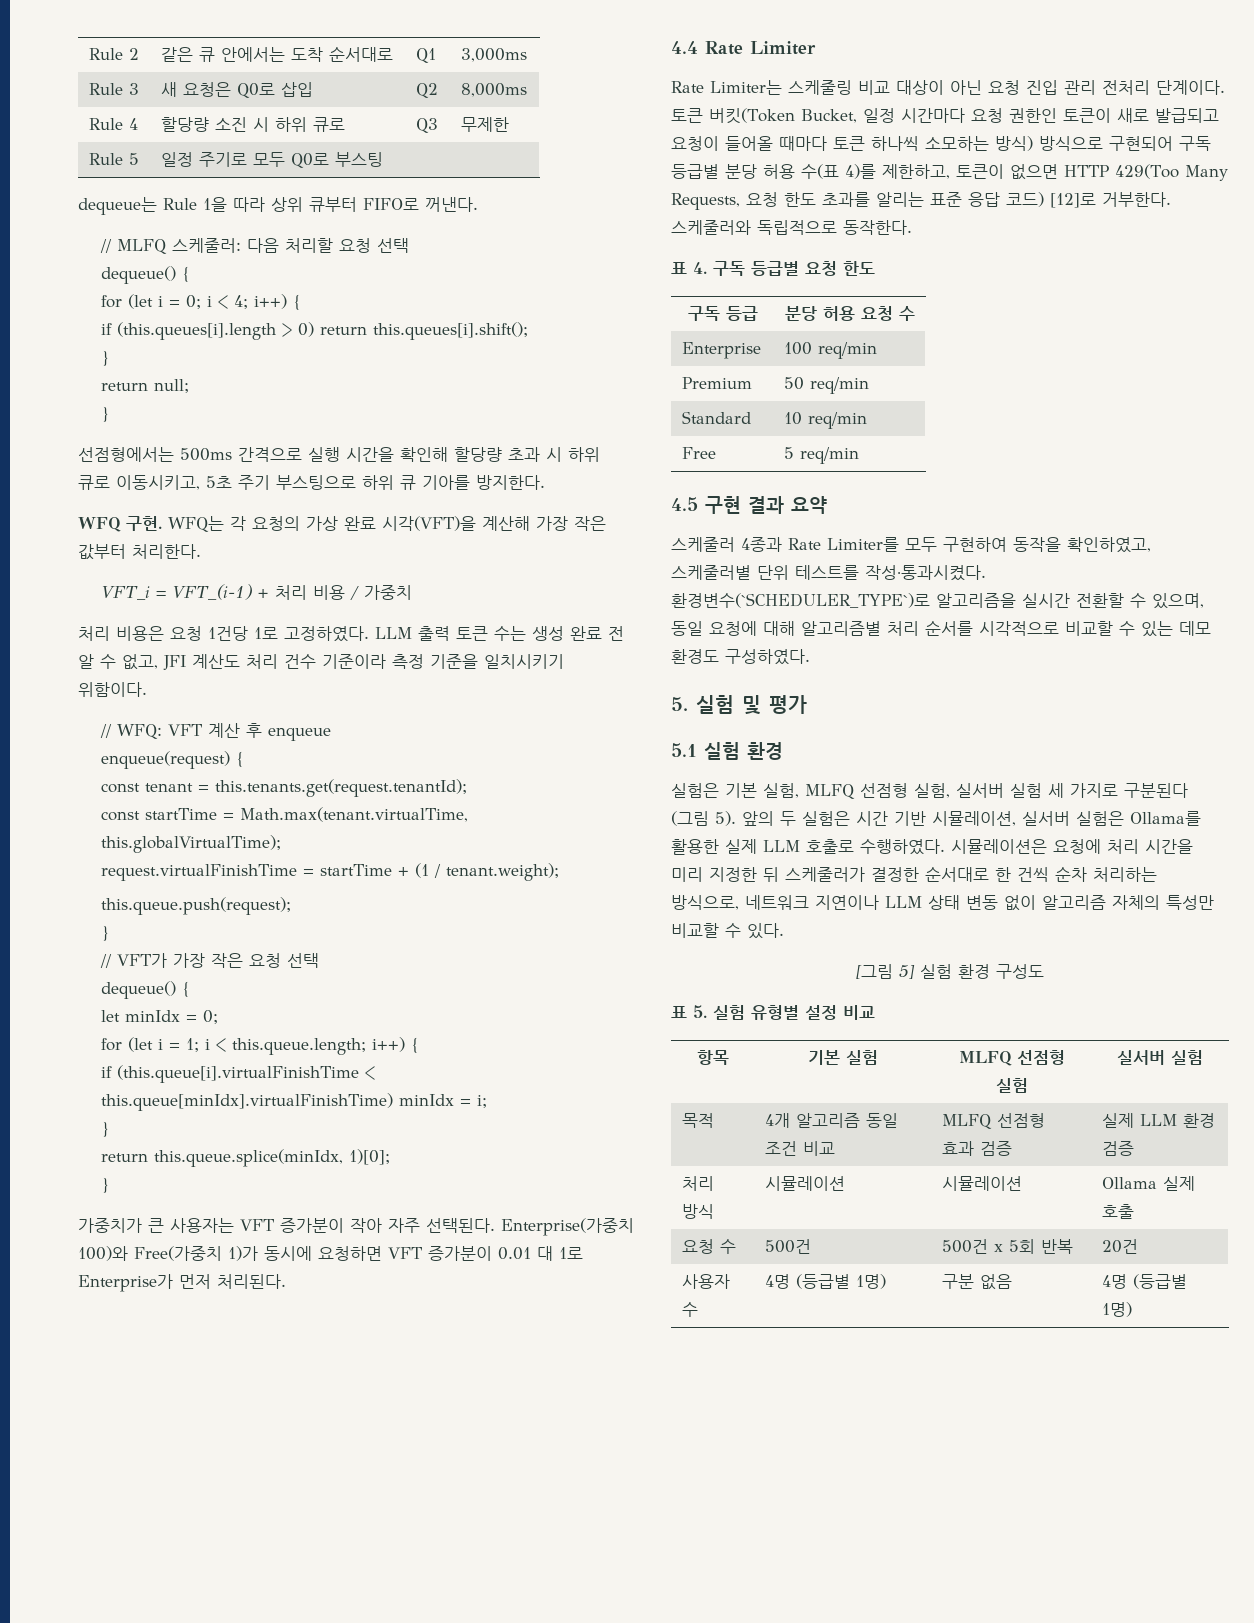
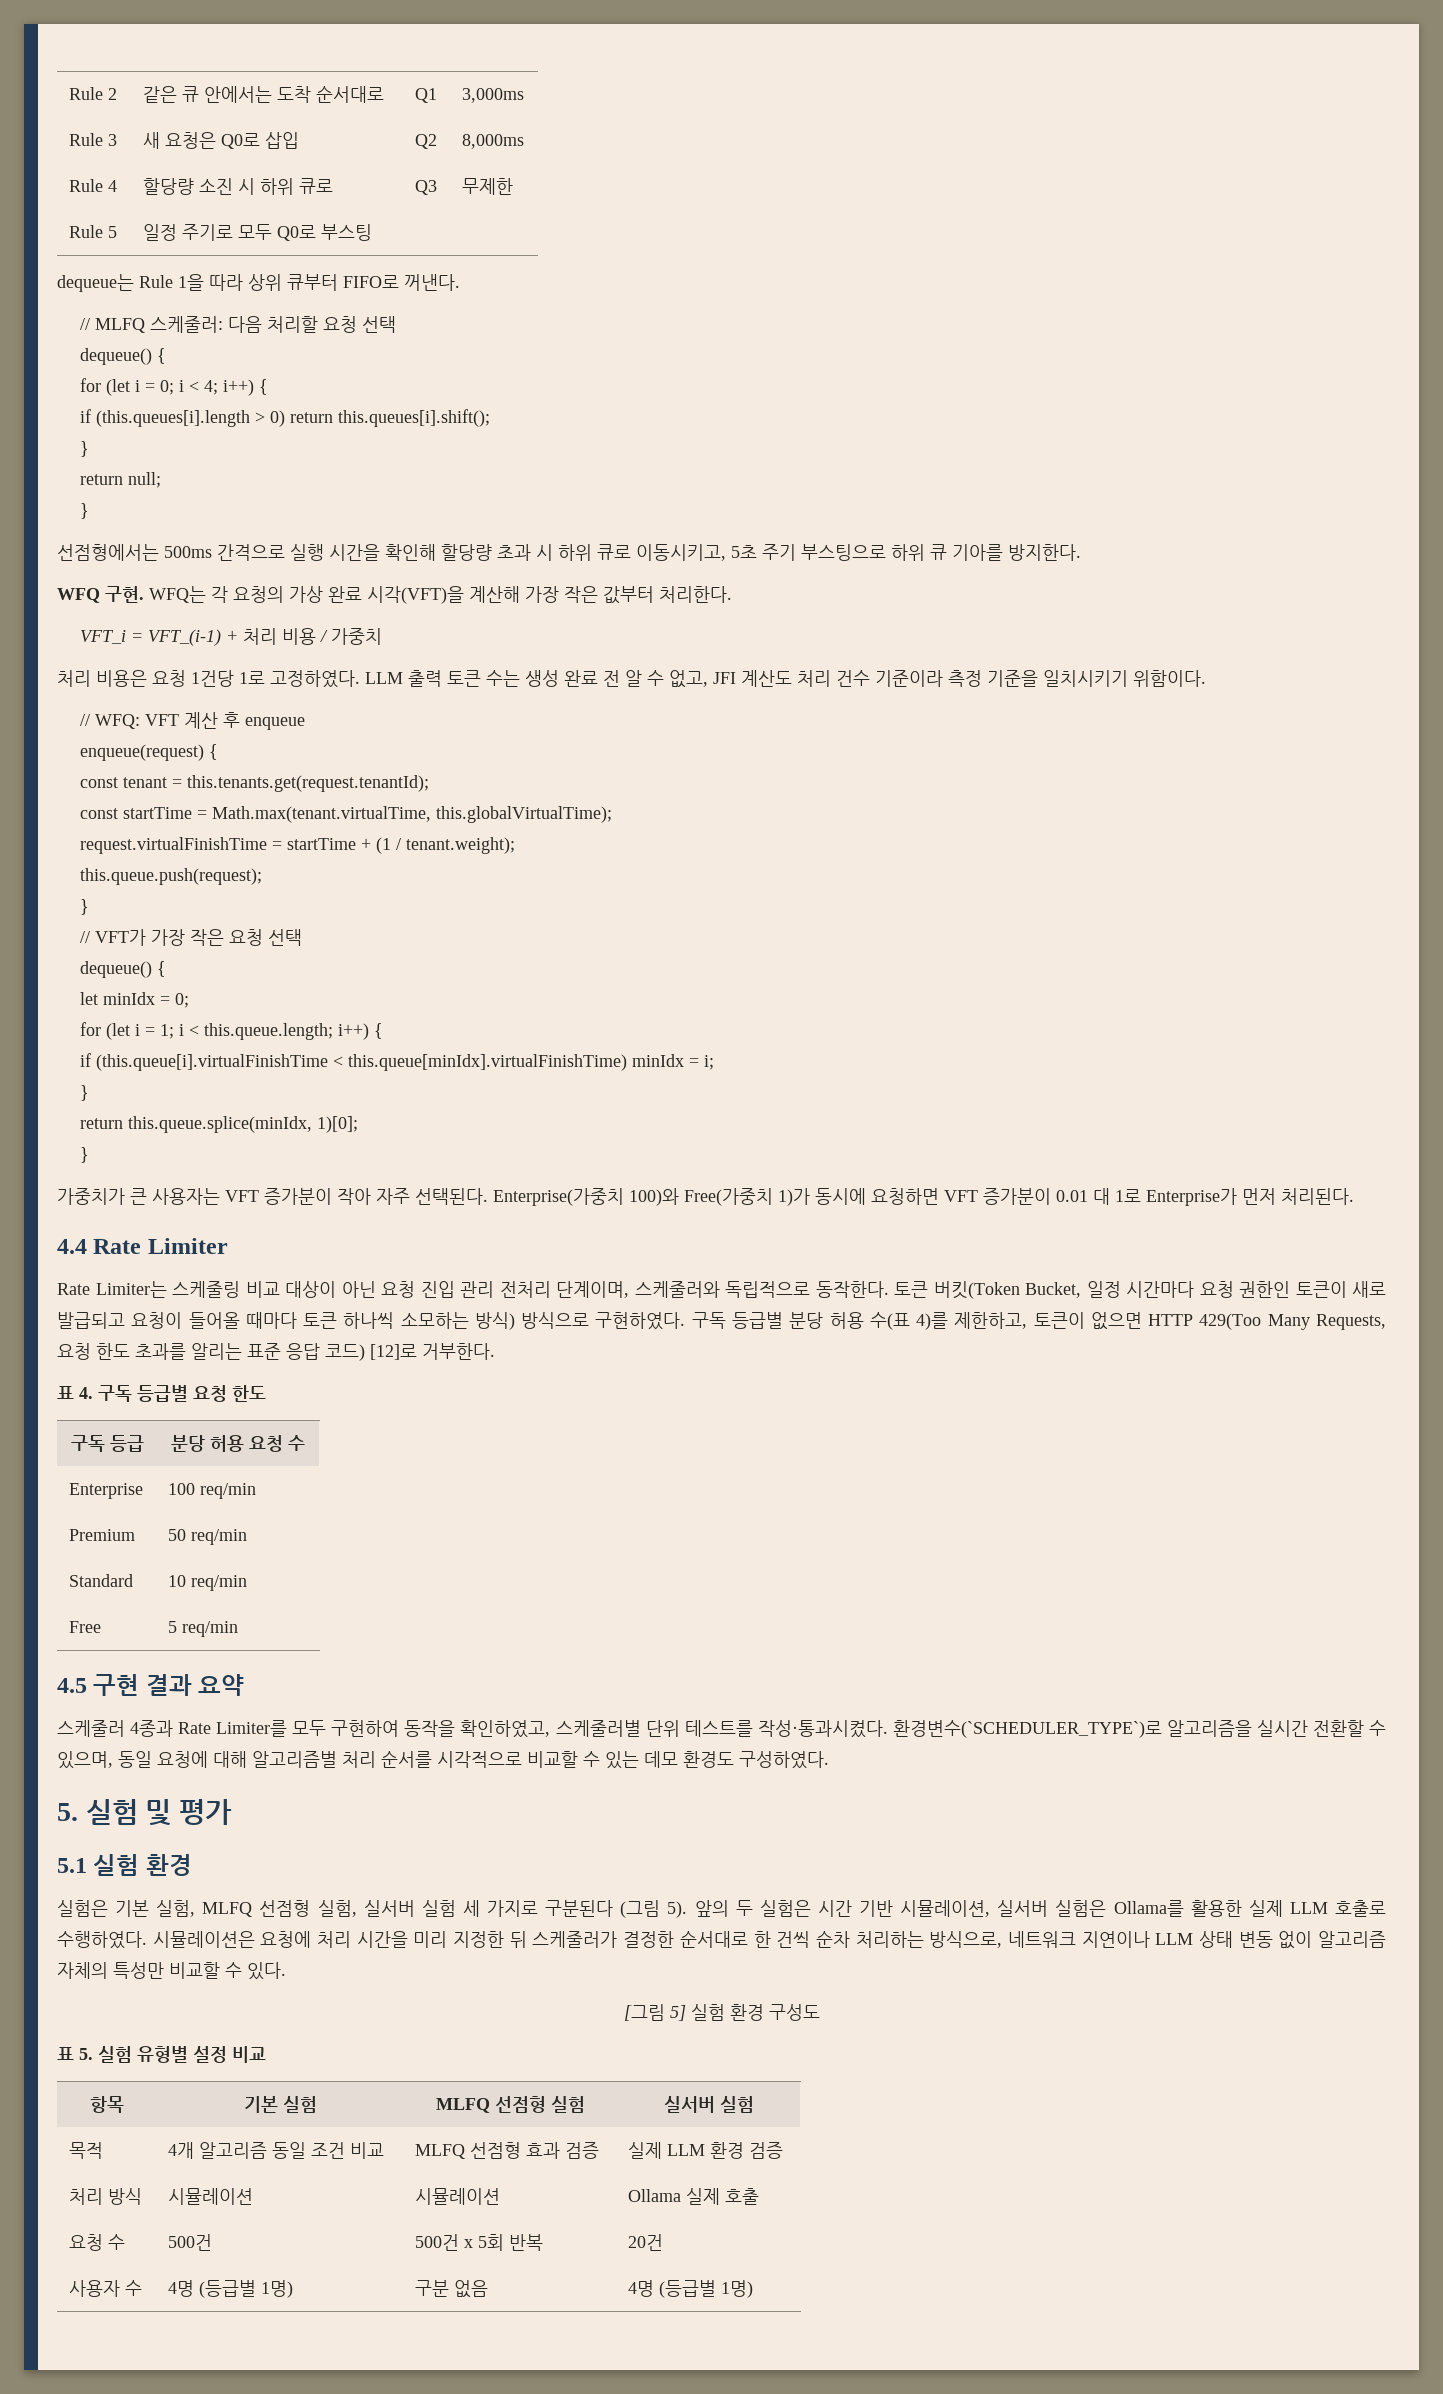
[1156,80,1225,95] 단계이다. -> [556,1281,889,1298] 단계이며, 스케줄러와 독립적으로 동작한다.
[1109,136,1173,151] 구현되어 -> [595,1312,686,1330] 구현하였다.
[671,220,912,235] 스케줄러와 독립적으로 동작한다. -> (495, 1351) none

